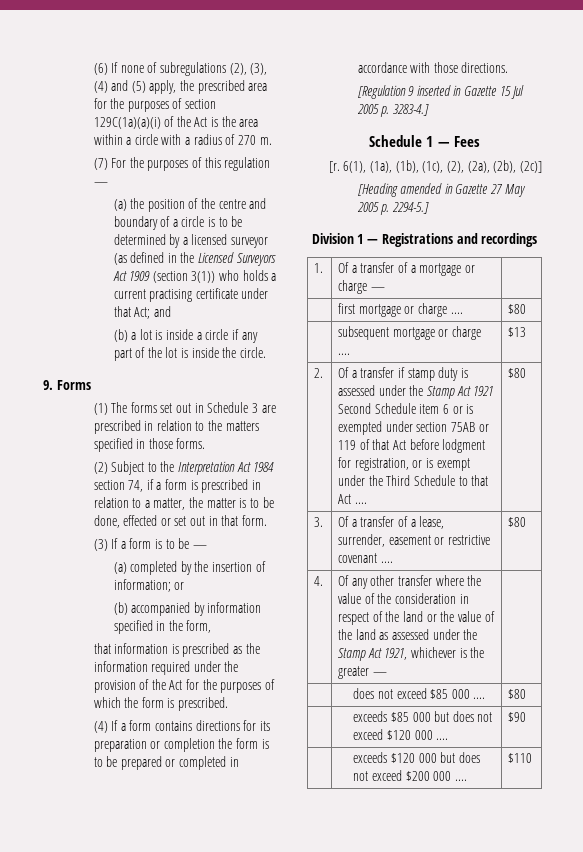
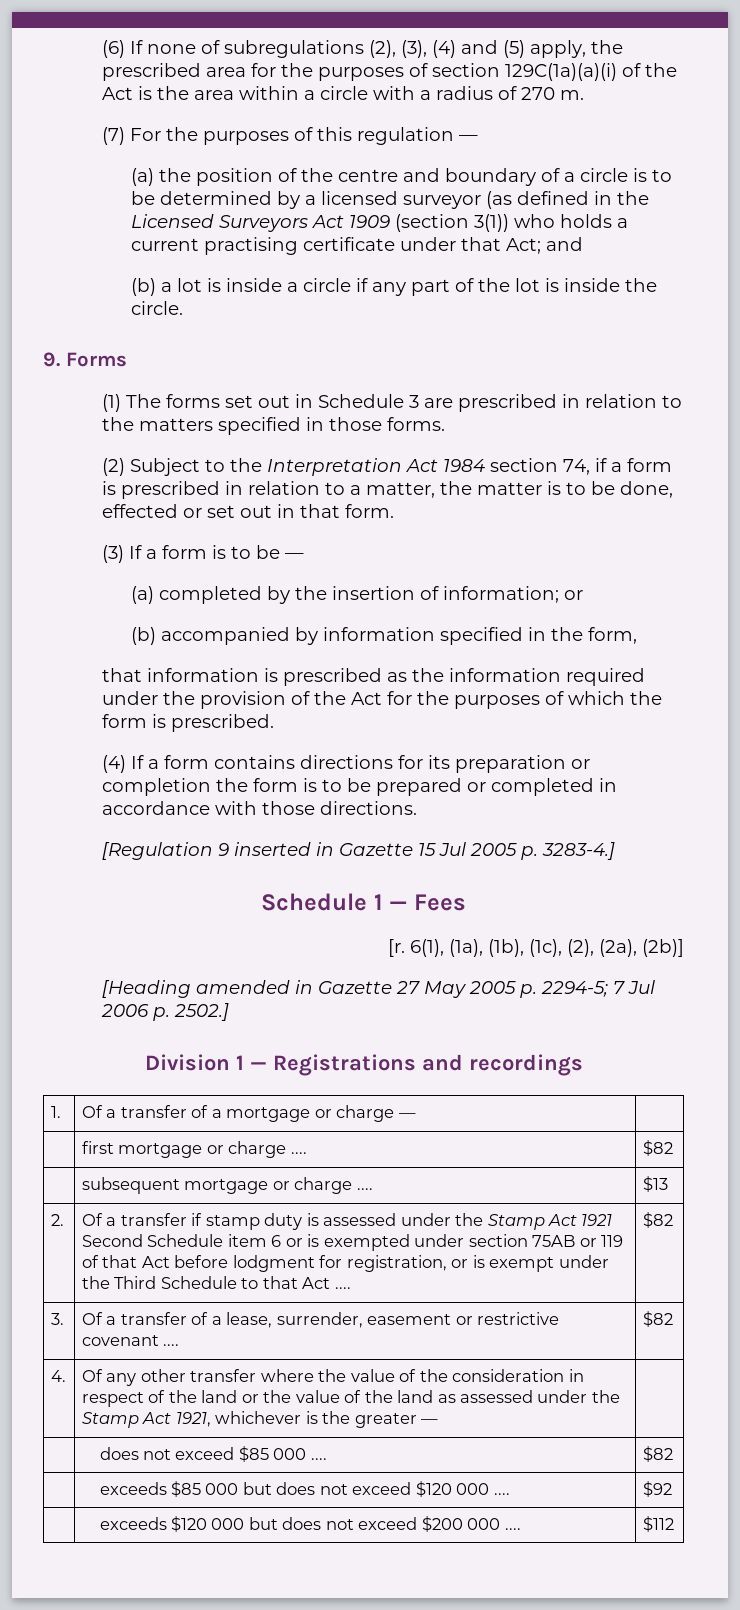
[493,160,542,173] (2b), (2c)] -> [642,939,684,957] (2b)]
[391,202,429,214] 2294-5.] -> [540,980,655,997] [100,1003,229,1021] 2294-5; 7 Jul 2006 p. 2502.]
[508,304,527,314] $80 -> [642,1140,673,1156] $82
[508,368,527,378] $80 -> [642,1212,673,1228] $82
[508,517,527,527] $80 -> [642,1311,673,1327] $82
[508,689,527,699] $80 -> [642,1446,673,1462] $82
[508,712,527,722] $90 -> [642,1481,672,1497] $92
[508,753,533,763] $110 -> [642,1516,674,1532] $112

